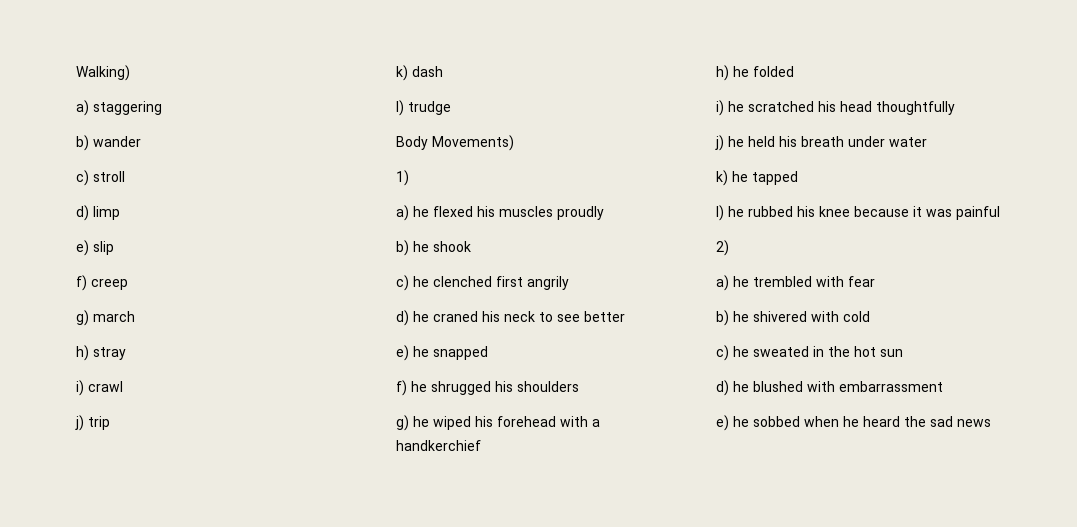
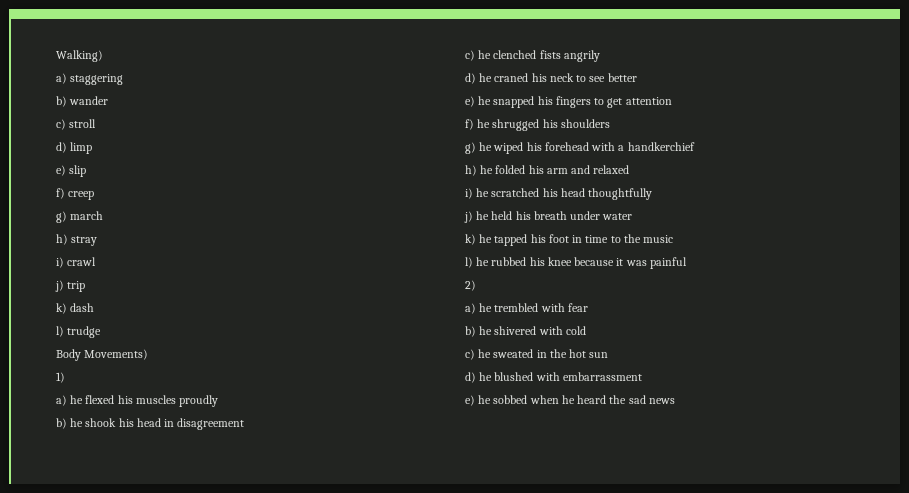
(471, 246) none -> [118,418,245,430] his head in disagreement
[496,276,523,287] first -> [539,50,561,59] fists
(488, 353) none -> [537,96,672,108] his fingers to get attention
(794, 71) none -> [528,165,630,174] his arm and relaxed
(798, 178) none -> [530,234,674,243] his foot in time to the music

